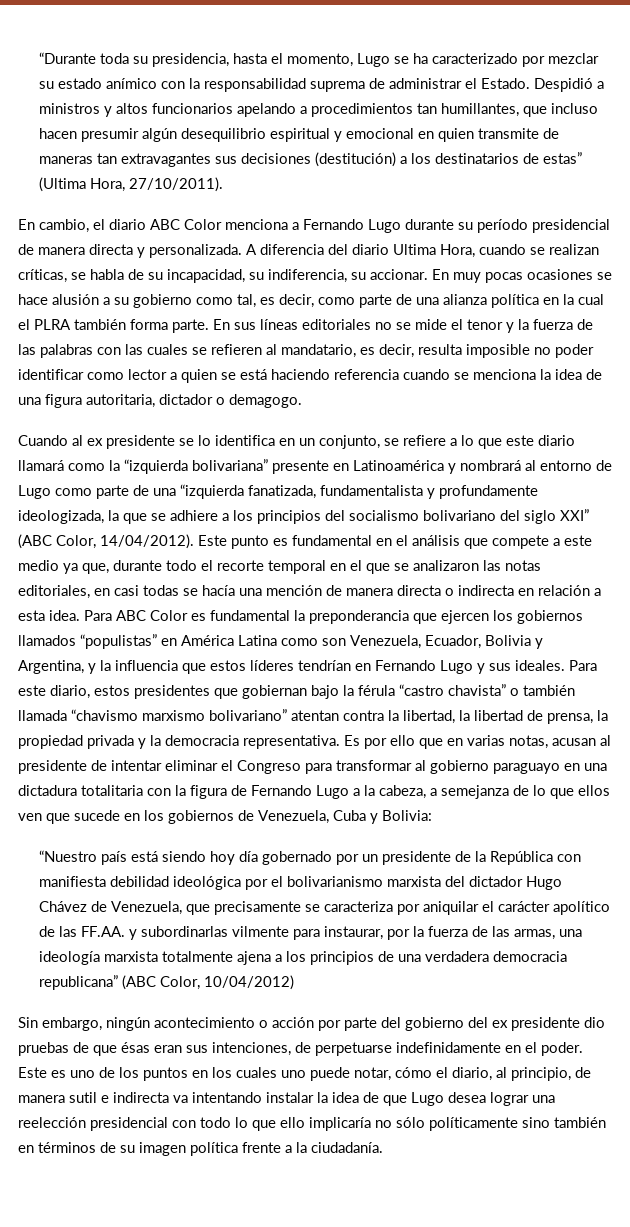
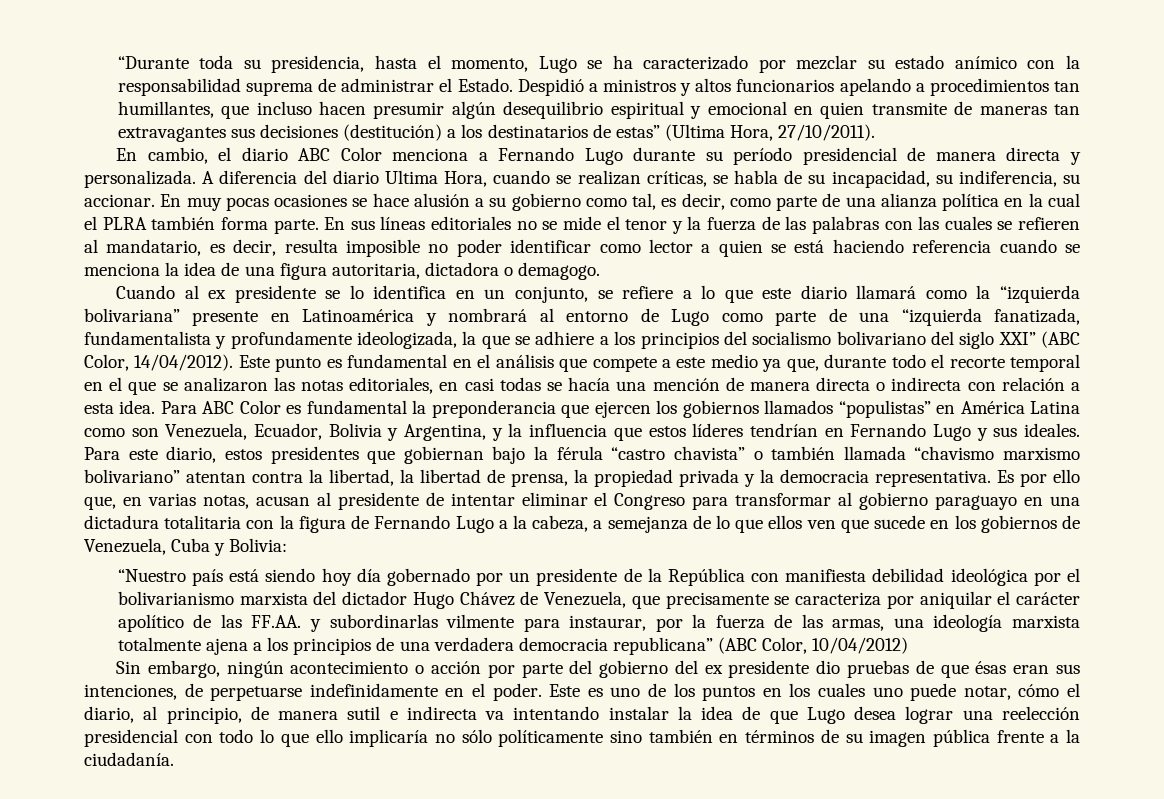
[159,394,213,405] dictador -> [424,262,499,276] dictadora
[518,588,534,596] en -> [967,382,996,391] con
[419,738,443,749] que -> [84,496,116,510] que,
[190,1142,238,1156] política -> [932,729,990,747] pública

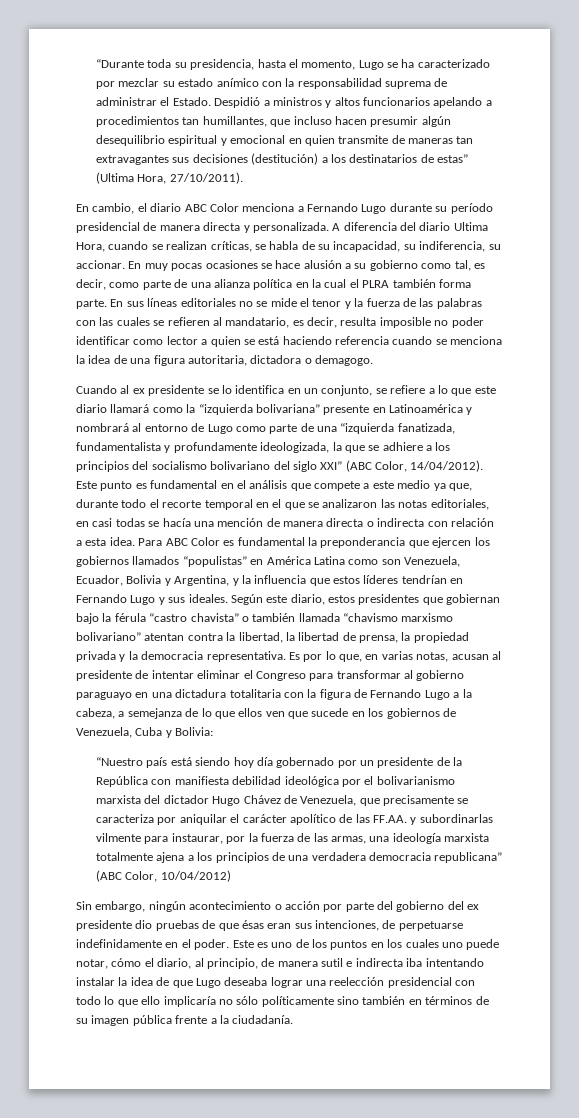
[84,447,120,460] Para -> [230,594,263,605] Según
[1053,469,1080,483] ello -> [325,651,336,660] lo
[485,711,505,720] va -> [406,958,423,967] iba
[854,706,897,720] desea -> [224,977,268,986] deseaba

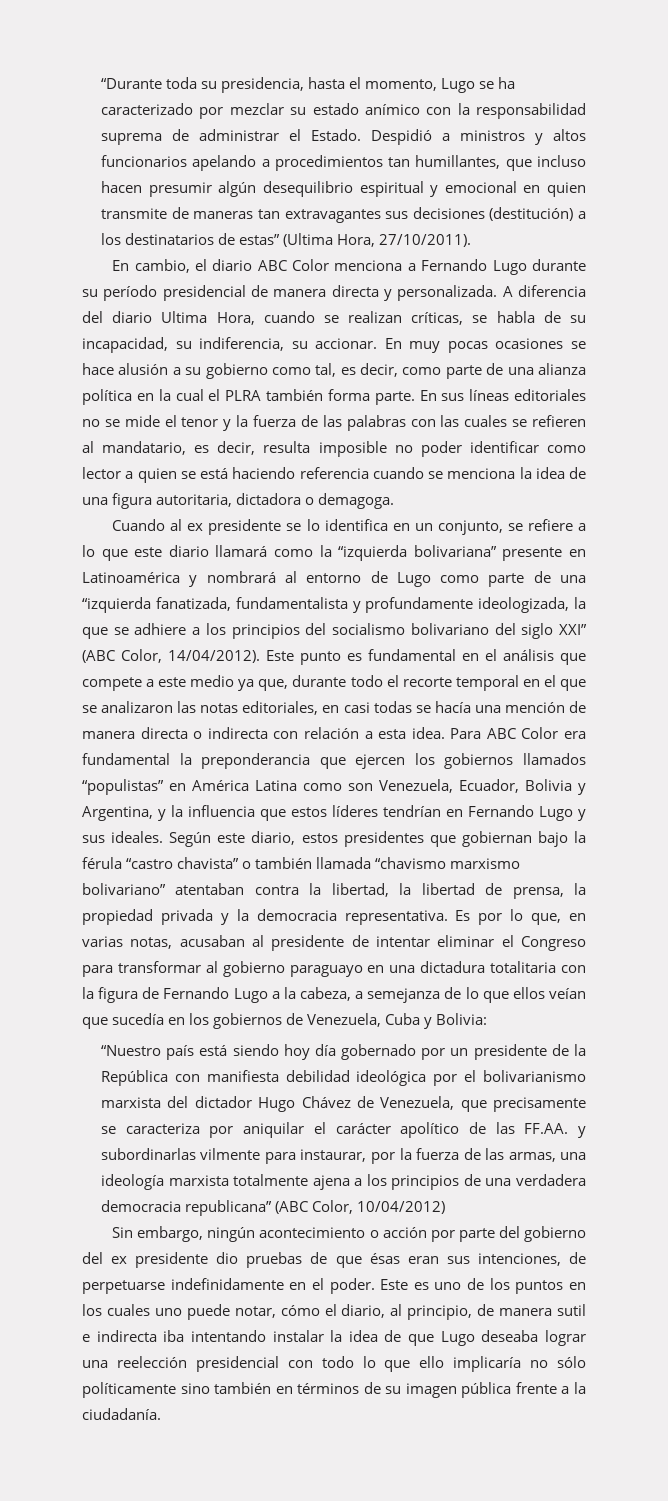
[315,355,373,366] demagogo. -> [318,493,395,509] demagoga.
[223,540,235,546] es -> [564,731,586,739] era
[144,633,185,641] atentan -> [175,883,245,895] atentaban
[451,654,489,660] acusan -> [179,935,245,947] acusaban
[265,708,349,719] ven que sucede -> [549,988,587,999] [82,1013,165,1029] veían que sucedía

